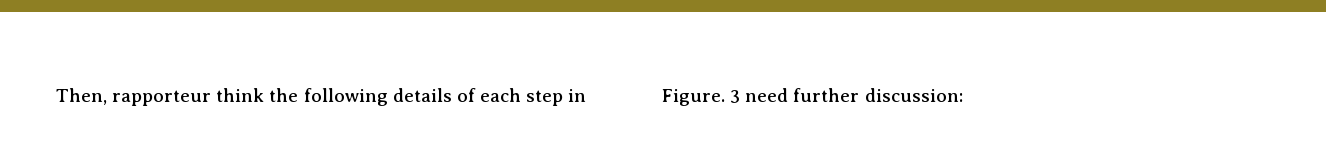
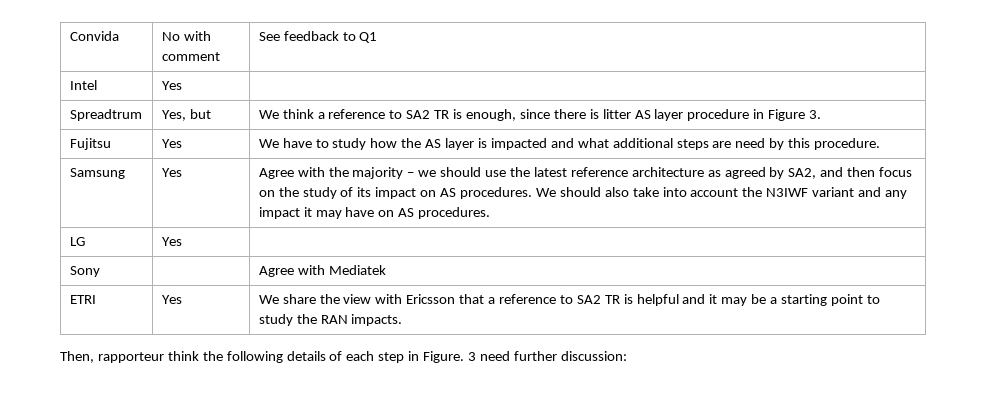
(56, 96) none -> [69,31,119,41] [161,31,211,41] [161,52,220,61] [258,31,378,43] [69,80,97,90] [161,81,182,90] [69,109,142,121] [161,109,211,121] [258,109,822,121] [69,138,111,150] [161,139,182,148] [258,138,881,150] [69,168,125,179] [161,168,182,177] [258,167,913,179] [258,187,908,199] [258,207,491,219] [69,237,85,246] [161,237,182,246] [69,266,100,277] [258,265,386,277] [69,295,96,304] [161,295,182,304] [258,294,880,306] [258,314,403,326] Convida | No with comment | See feedback to Q1 // Intel | Yes | // Spreadtrum | Yes, but | We think a reference to SA2 TR is enough, since there is litter AS layer procedure in Figure 3. // Fujitsu | Yes | We have to study how the AS layer is impacted and what additional steps are need by this procedure. // Samsung | Yes | Agree with the majority – we should use the latest reference architecture as agreed by SA2, and then focus on the study of its impact on AS procedures. We should also take into account the N3IWF variant and any impact it may have on AS procedures. // LG | Yes | // Sony | | Agree with Mediatek // ETRI | Yes | We share the view with Ericsson that a reference to SA2 TR is helpful and it may be a starting point to study the RAN impacts. //

